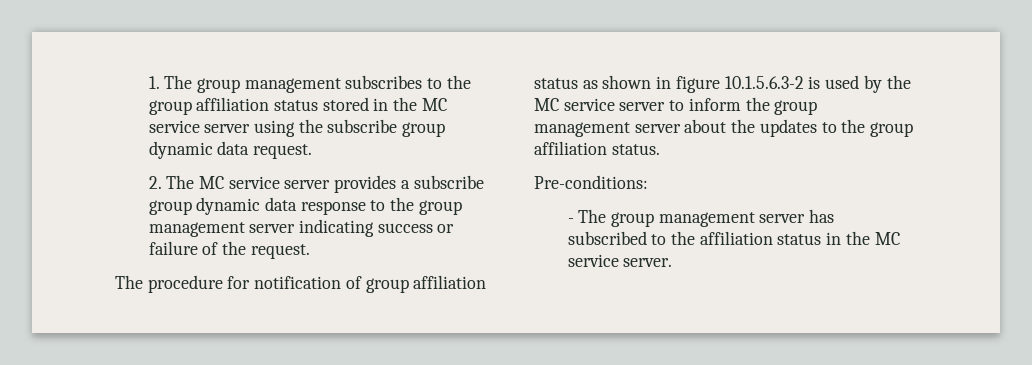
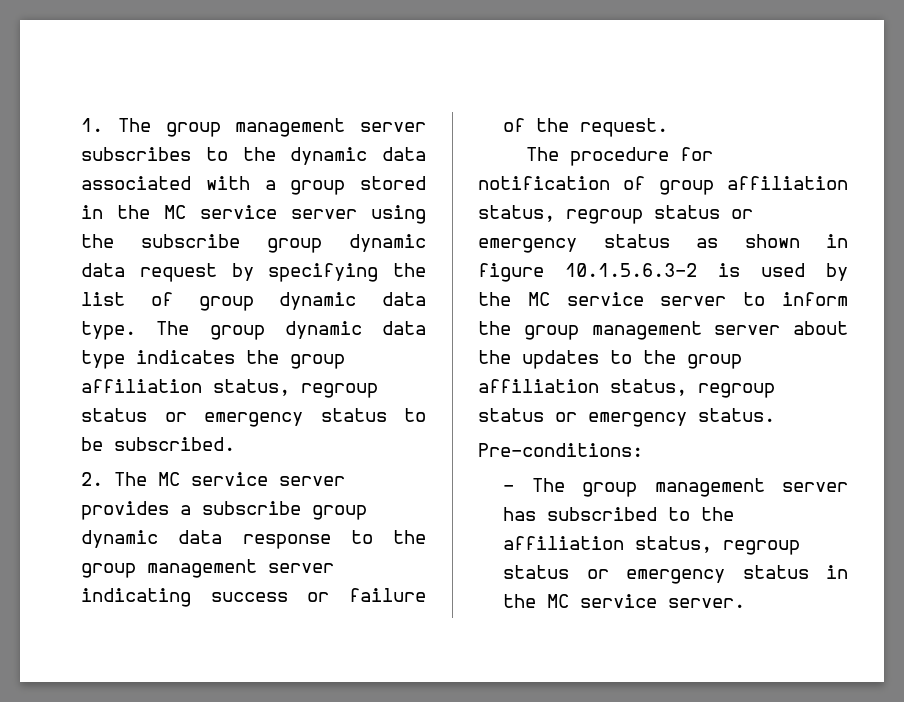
(341, 85) none -> [360,122,426,132] server
[148,97,318,115] group affiliation status -> [290,147,426,165] [81,176,346,195] dynamic data associated with a group
[252,144,312,159] request. -> [139,263,426,282] [81,292,426,311] [81,321,426,340] [81,350,346,369] [81,379,379,398] [81,408,426,427] [81,437,236,451] request by specifying the list of group dynamic data type. The group dynamic data type indicates the group affiliation status, regroup status or emergency status to be subscribed.
(487, 282) none -> [478,205,753,224] [478,238,577,253] status, regroup status or emergency
(607, 148) none -> [610,379,775,398] [478,408,687,427] status, regroup status or emergency
(773, 238) none -> [635,536,801,555] [503,565,726,584] status, regroup status or emergency

